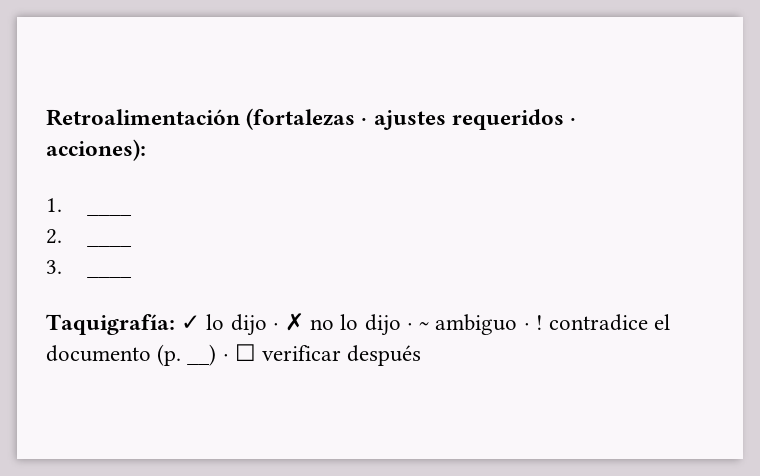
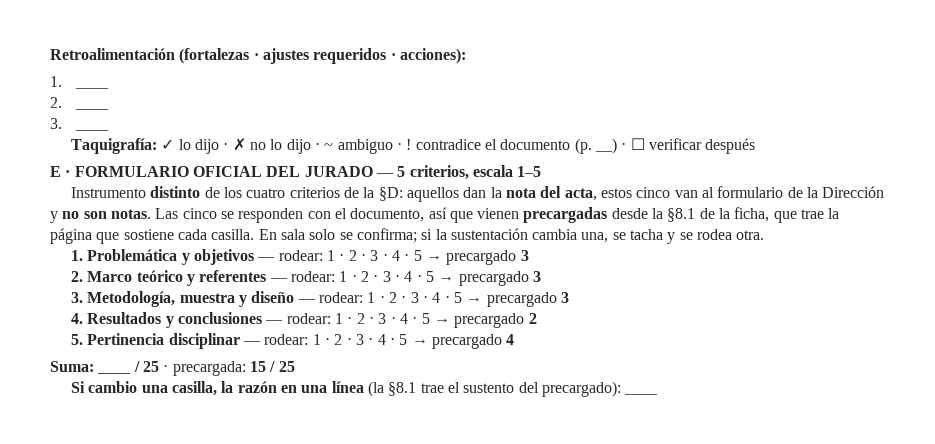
(422, 355) none -> [50,165,542,180] [71,186,885,202] [50,207,840,223] [50,228,765,244] [71,249,529,265] [71,270,541,286] [71,291,569,307] [71,312,537,328] [71,333,515,349] [50,361,94,372] [97,372,132,374] [133,361,295,376] [71,381,659,397] // E · FORMULARIO OFICIAL DEL JURADO — 5 criterios, escala 1–5 // Instrumento distinto de los cuatro criterios de la §D: aquellos dan la nota del acta, estos cinco van al formulario de la Dirección y no son notas. Las cinco se responden con el documento, así que vienen precargadas desde la §8.1 de la ficha, que trae la página que sostiene cada casilla. En sala solo se confirma; si la sustentación cambia una, se tacha y se rodea otra. // 1. Problemática y objetivos — rodear: 1 · 2 · 3 · 4 · 5 → precargado 3 // 2. Marco teórico y referentes — rodear: 1 · 2 · 3 · 4 · 5 → precargado 3 // 3. Metodología, muestra y diseño — rodear: 1 · 2 · 3 · 4 · 5 → precargado 3 // 4. Resultados y conclusiones — rodear: 1 · 2 · 3 · 4 · 5 → precargado 2 // 5. Pertinencia disciplinar — rodear: 1 · 2 · 3 · 4 · 5 → precargado 4 // Suma: ____ / 25 · precargada: 15 / 25 // Si cambio una casilla, la razón en una línea (la §8.1 trae el sustento del precargado): ____

